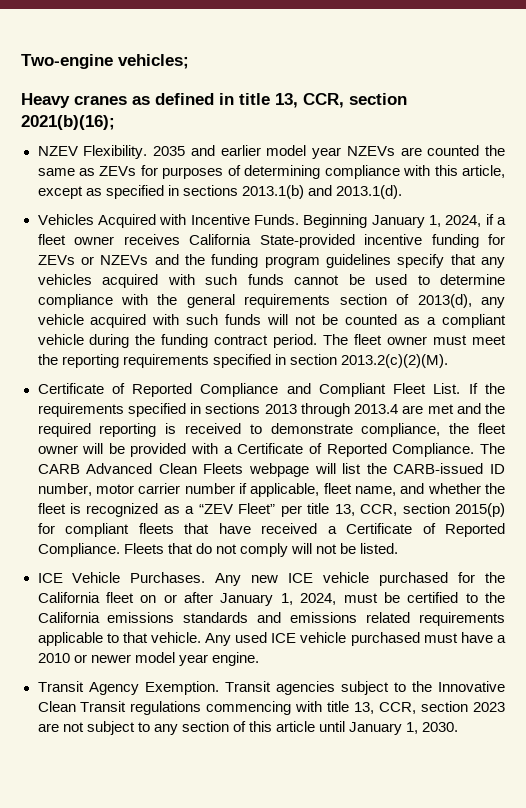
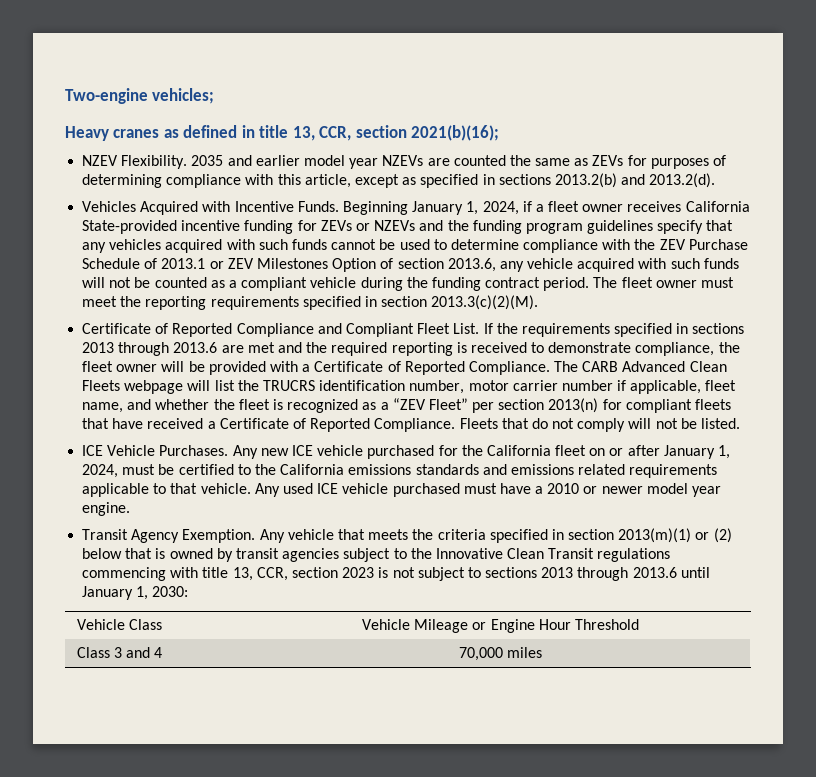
[241,185,402,199] 2013.1(b) and 2013.1(d). -> [554,173,716,188] 2013.2(b) and 2013.2(d).
[186,294,472,308] general requirements section of 2013(d), -> [659,239,748,250] [82,258,496,272] ZEV Purchase Schedule of 2013.1 or ZEV Milestones Option of section 2013.6,
[340,354,448,368] 2013.2(c)(2)(M). -> [431,295,539,310] 2013.3(c)(2)(M).
[354,404,398,414] 2013.4 -> [173,342,218,353] 2013.6
[393,463,505,474] CARB-issued ID -> [262,380,406,391] TRUCRS identification
[307,503,505,517] title 13, CCR, section 2015(p) -> [498,398,599,413] section 2013(n)
[224,681,271,692] Transit -> [259,528,732,543] [82,548,279,562] Any vehicle that meets the criteria specified in section 2013(m)(1) or (2) below that is owned by transit
[37,723,59,732] are -> [378,567,389,578] is
[153,721,459,735] any section of this article until January 1, 2030. -> [485,567,710,581] [82,586,189,600] [76,619,163,630] [362,619,639,633] [76,647,163,658] [458,647,543,661] sections 2013 through 2013.6 until January 1, 2030: // Vehicle Class | Vehicle Mileage or Engine Hour Threshold // Class 3 and 4 | 70,000 miles

